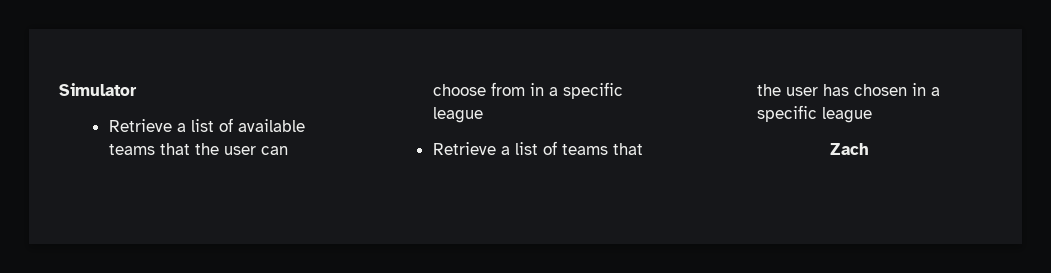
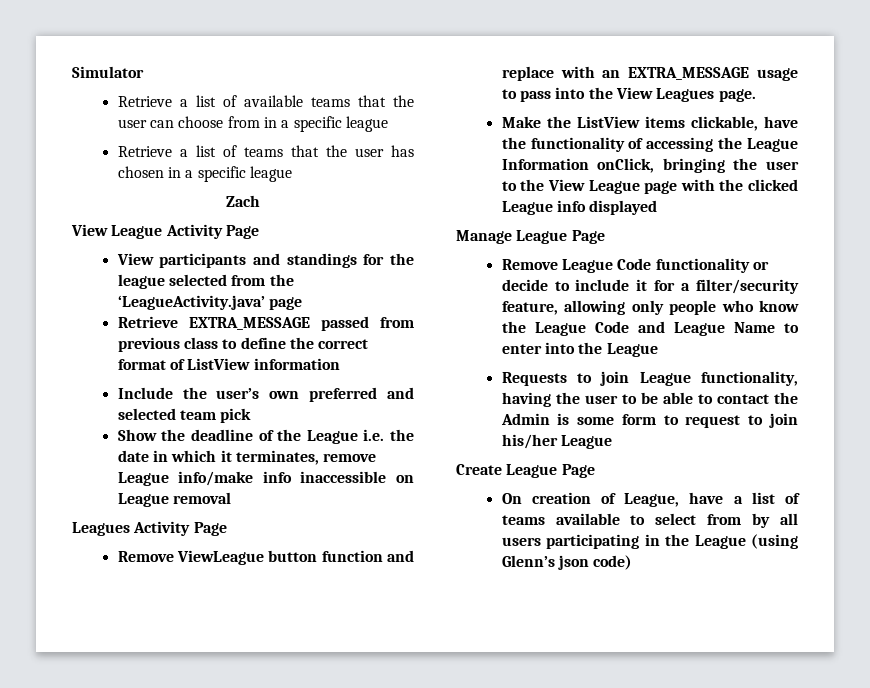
(869, 149) none -> [71,224,259,239] [116,253,415,268] [117,274,294,289] [117,295,303,310] [117,316,415,331] [117,337,369,352] [117,358,340,370] [117,387,414,402] [117,408,252,423] [117,429,414,444] [117,450,377,465] [117,471,415,486] [117,492,232,507] [72,521,227,536] [117,550,415,565] [501,66,798,81] [501,87,756,102] [501,116,798,131] [501,137,799,152] [501,158,800,173] [501,179,798,194] [501,200,658,215] [456,230,605,244] [501,258,769,273] [501,279,799,294] [501,300,799,315] [501,321,799,336] [501,342,658,357] [501,371,798,386] [501,392,799,407] [500,413,798,428] [501,434,613,449] [456,464,595,478] [501,492,800,507] [501,513,798,528] [501,534,798,549] [501,555,633,570] // View League Activity Page // View participants and standings for the league selected from the ‘LeagueActivity.java’ page // Retrieve EXTRA_MESSAGE passed from previous class to define the correct format of ListView information // Include the user’s own preferred and selected team pick // Show the deadline of the League i.e. the date in which it terminates, remove League info/make info inaccessible on League removal // Leagues Activity Page // Remove ViewLeague button function and replace with an EXTRA_MESSAGE usage to pass into the View Leagues page. // Make the ListView items clickable, have the functionality of accessing the League Information onClick, bringing the user to the View League page with the clicked League info displayed // Manage League Page // Remove League Code functionality or decide to include it for a filter/security feature, allowing only people who know the League Code and League Name to enter into the League // Requests to join League functionality, having the user to be able to contact the Admin is some form to request to join his/her League // Create League Page // On creation of League, have a list of teams available to select from by all users participating in the League (using Glenn’s json code)

